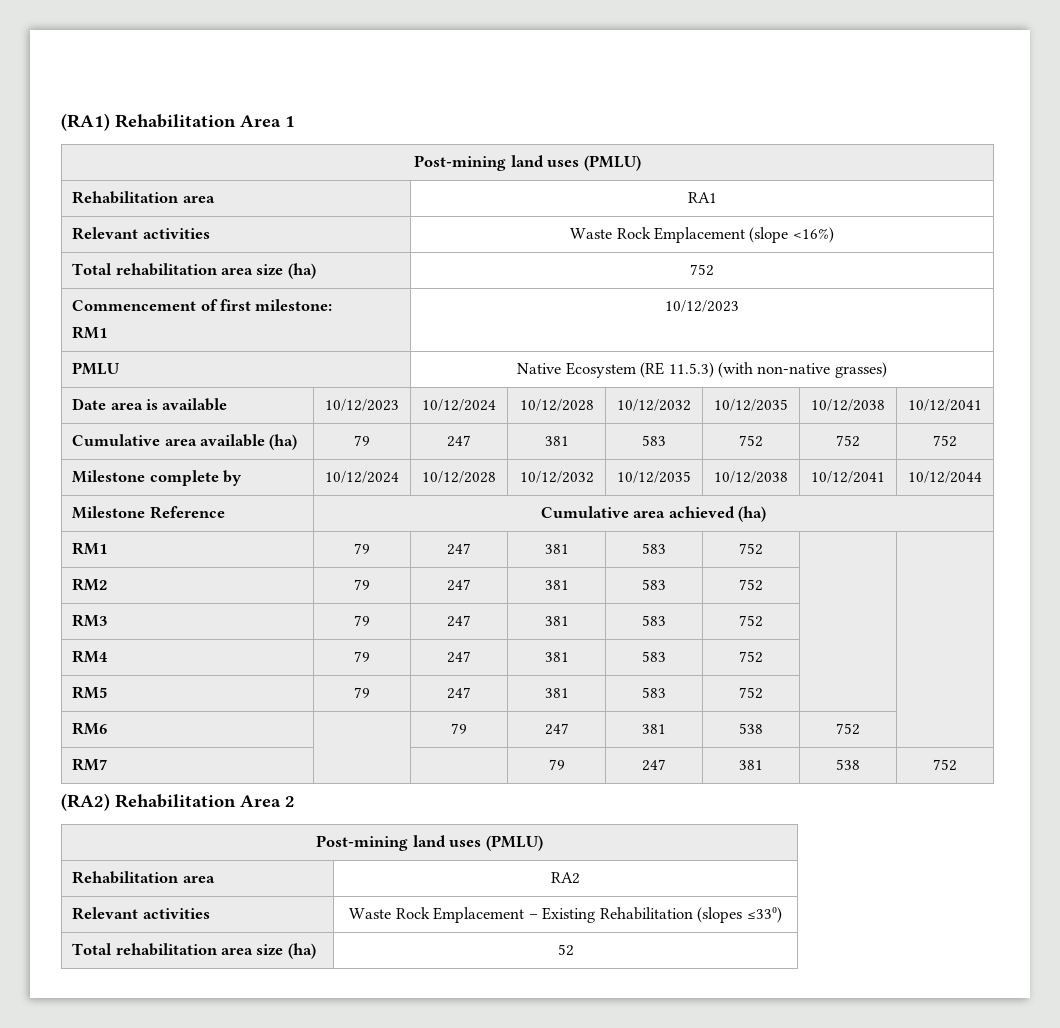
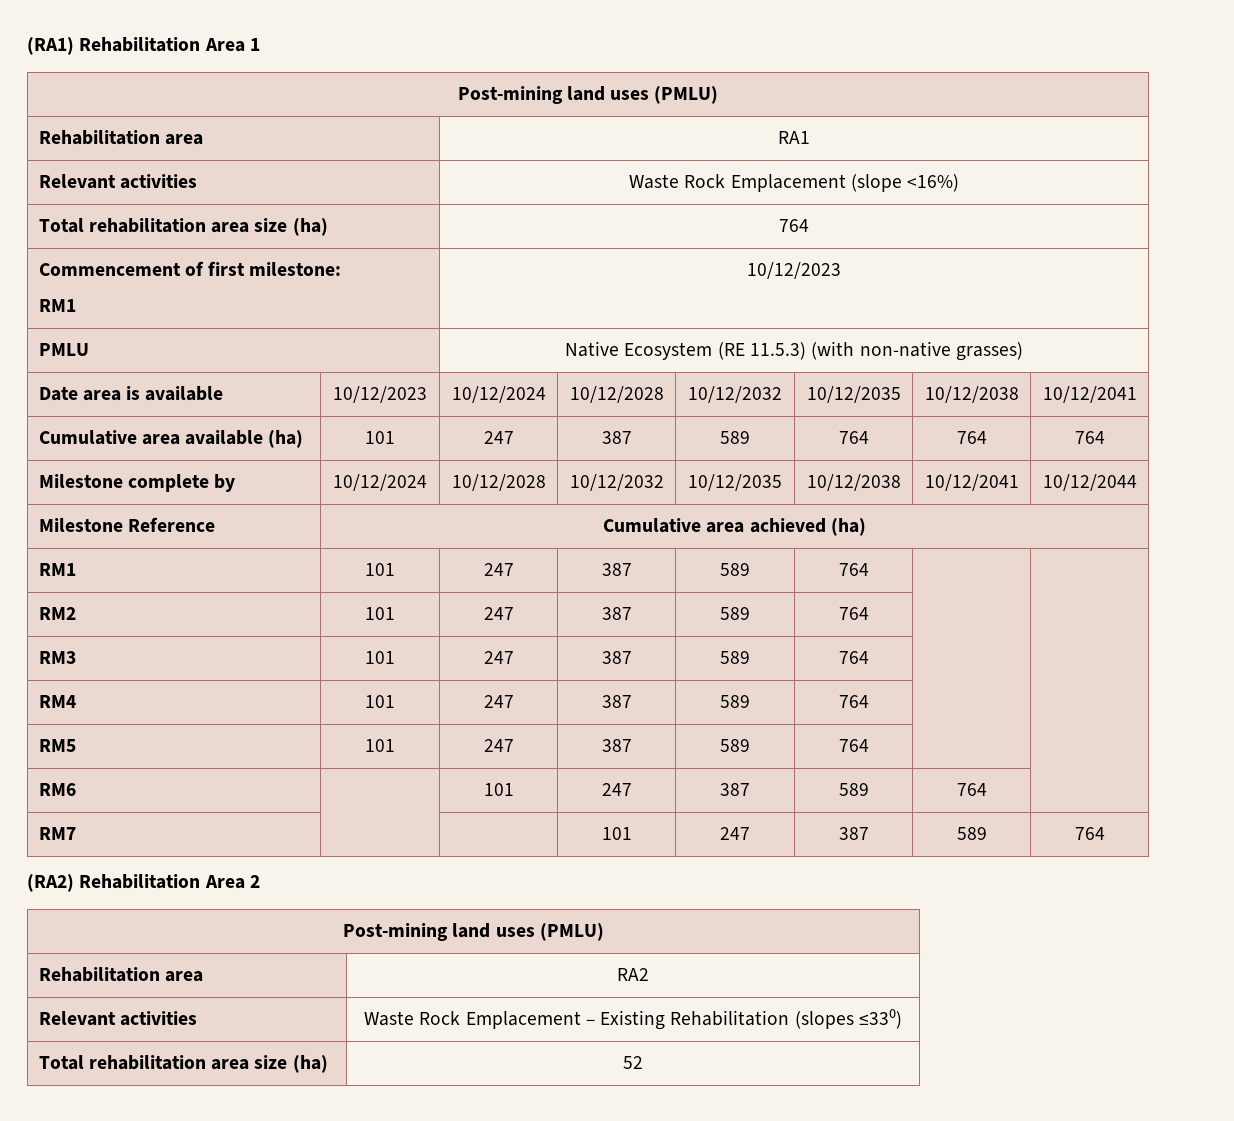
[690,264,714,276] 752 -> [779,219,809,232] 764
[354,435,370,446] [447,435,471,447] [544,436,569,446] [642,435,666,446] [739,435,763,447] [836,435,860,447] [933,435,957,447] 79 | 247 | 381 | 583 | 752 | 752 | 752 -> [365,431,395,444] [483,431,514,444] [601,431,632,444] [720,431,750,444] [838,431,869,444] [956,431,987,444] [1074,431,1105,444] 101 | 247 | 387 | 589 | 764 | 764 | 764
[354,543,370,554] [447,543,471,555] [544,544,569,554] [642,543,666,554] [739,543,763,555] 79 | 247 | 381 | 583 | 752 -> [365,563,395,576] [483,563,514,576] [601,563,632,576] [720,563,750,576] [838,563,869,576] 101 | 247 | 387 | 589 | 764
[354,579,370,590] [447,579,471,591] [544,580,569,590] [642,579,666,590] [739,579,763,591] 79 | 247 | 381 | 583 | 752 -> [365,607,395,620] [483,607,514,620] [601,607,632,620] [720,607,750,620] [838,607,869,620] 101 | 247 | 387 | 589 | 764
[354,615,370,626] [447,615,471,627] [544,616,569,626] [642,615,666,626] [739,615,763,627] 79 | 247 | 381 | 583 | 752 -> [365,651,395,664] [483,651,514,664] [601,651,632,664] [720,651,750,664] [838,651,869,664] 101 | 247 | 387 | 589 | 764
[354,651,370,662] [447,651,471,663] [544,652,569,662] [642,651,666,662] [739,651,763,663] 79 | 247 | 381 | 583 | 752 -> [365,695,395,708] [483,695,514,708] [601,695,632,708] [720,695,750,708] [838,695,869,708] 101 | 247 | 387 | 589 | 764
[354,687,370,698] [447,687,471,699] [544,688,569,698] [642,687,666,698] [739,687,763,699] 79 | 247 | 381 | 583 | 752 -> [365,739,395,752] [483,739,514,752] [601,739,632,752] [720,739,750,752] [838,739,869,752] 101 | 247 | 387 | 589 | 764
[451,723,467,734] [544,723,569,735] [642,724,666,734] [739,723,763,734] [836,723,860,735] 79 | 247 | 381 | 538 | 752 -> [483,783,514,796] [601,783,632,796] [720,783,750,796] [838,783,869,796] [956,783,987,796] 101 | 247 | 387 | 589 | 764
[548,759,565,770] [642,759,666,771] [739,760,763,770] [836,759,860,770] [933,759,957,771] 79 | 247 | 381 | 538 | 752 -> [601,827,632,840] [720,827,750,840] [838,827,869,840] [956,827,987,840] [1074,827,1105,840] 101 | 247 | 387 | 589 | 764

